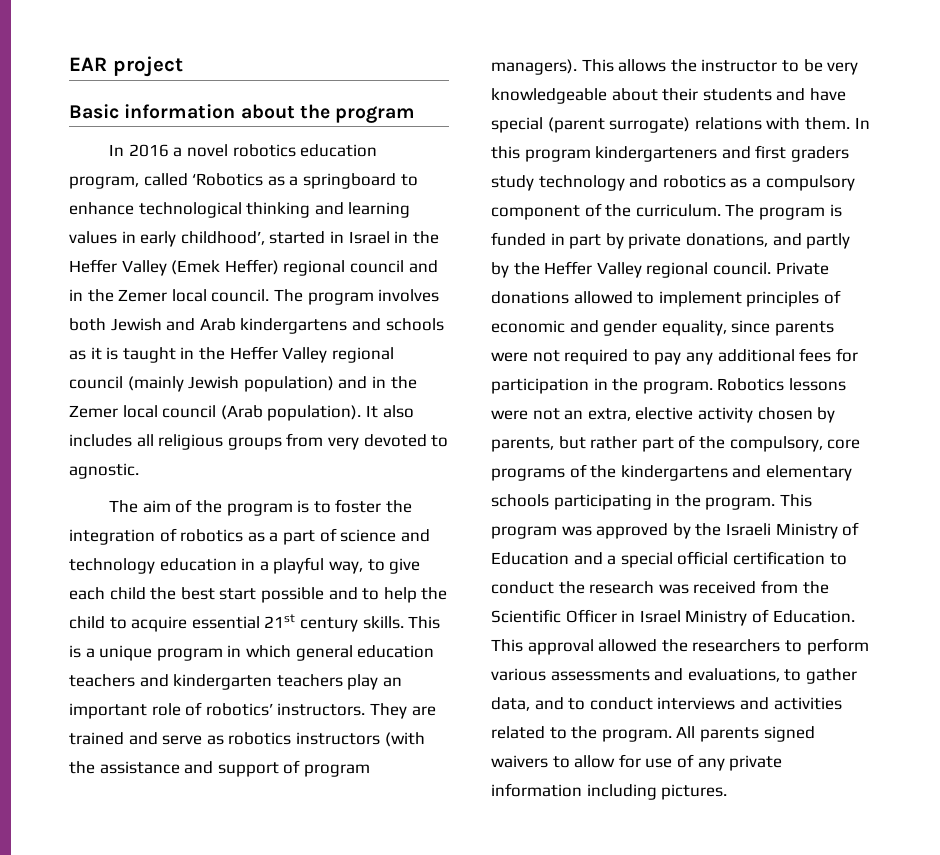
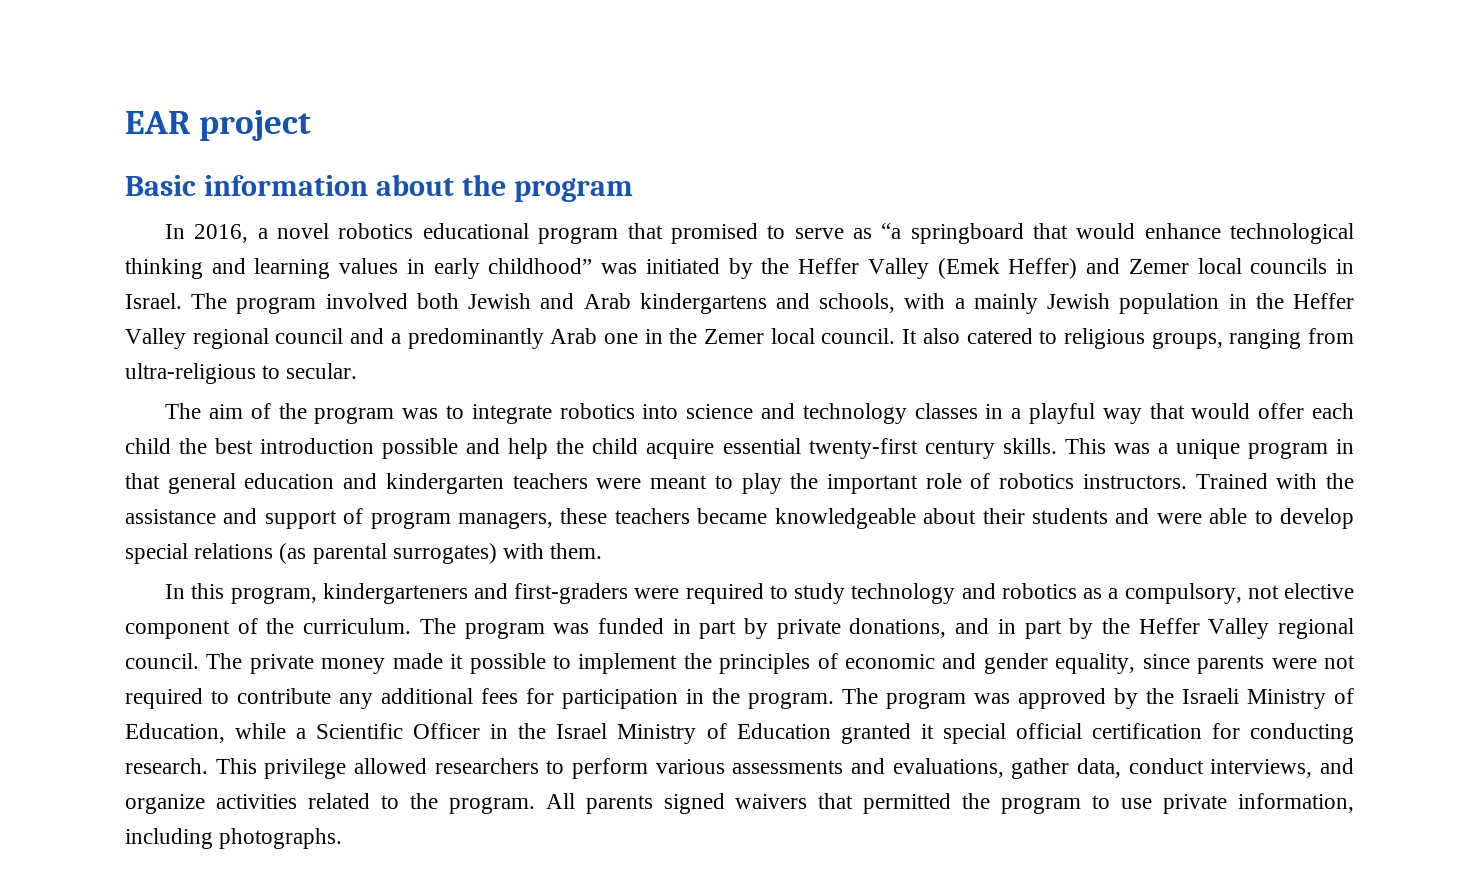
[128,144,169,157] 2016 -> [194,224,249,243] 2016,
[300,144,378,157] [69,173,418,189] education program, called ‘Robotics as a springboard to -> [422,223,1136,244] educational program that promised to serve as “a springboard that would
[180,231,409,245] childhood’, started in Israel in -> [488,258,753,279] childhood” was initiated by
[283,260,438,276] [69,289,440,305] regional council and in the Zemer local council. The program involves -> [1086,258,1354,274] [125,293,408,314] and Zemer local councils in Israel. The program involved
[385,318,444,331] [69,347,176,363] schools as it is taught -> [819,293,1220,314] schools, with a mainly Jewish population
[127,376,417,392] [69,405,414,421] [69,433,449,450] [69,463,139,479] (mainly Jewish population) and in the Zemer local council (Arab population). It also includes all religious groups from very devoted to agnostic. -> [350,328,1355,349] [125,363,358,384] and a predominantly Arab one in the Zemer local council. It also catered to religious groups, ranging from ultra-religious to secular.
[297,499,412,513] [69,528,337,545] is to foster the integration of robotics as a part of -> [402,403,679,424] was to integrate robotics into
[159,558,237,571] education -> [914,403,978,419] classes
[328,558,421,574] way, to give -> [1102,403,1305,424] way that would offer
[219,588,257,600] start -> [260,438,375,454] introduction
[362,588,380,600] to -> (501, 446) none
[109,617,127,629] to -> (639, 446) none
[264,614,296,628] 21st -> [808,438,918,459] twenty-first
[69,645,81,658] is -> [1113,443,1150,454] was
[245,645,291,658] which -> [125,473,160,489] that
[69,674,135,687] teachers -> (335, 481) none
[347,674,402,690] [69,702,436,719] [69,732,425,747] play an important role of robotics’ instructors. They are trained and serve as robotics instructors (with -> [596,473,1318,494] were meant to play the important role of robotics instructors. Trained with
[491,59,859,75] managers). This allows the instructor to be very -> [458,508,768,529] managers, these teachers became
[809,88,846,101] [491,117,762,133] have special (parent surrogate) relations -> [1156,508,1354,529] [125,543,497,564] were able to develop special relations (as parental surrogates)
(850, 123) none -> (603, 551) //
[524,149,591,162] program -> [230,587,317,604] program,
[755,145,849,162] first graders -> [514,583,788,604] first-graders were required to
[765,175,855,191] compulsory -> [1124,583,1354,604] compulsory, not elective
[829,204,842,217] is -> [553,623,590,634] was
[806,233,851,249] partly -> [997,619,1062,639] in part
[775,262,829,275] [491,291,633,304] Private donations allowed -> [206,653,546,674] The private money made it possible
(742, 299) none -> [683,653,712,669] the
[654,352,682,365] pay -> [237,688,331,704] contribute
[717,378,846,391] [491,407,836,423] [491,435,861,452] [491,464,852,481] [491,494,812,510] Robotics lessons were not an extra, elective activity chosen by parents, but rather part of the compulsory, core programs of the kindergartens and elementary schools participating in the program. This -> [842,688,878,704] The
[491,551,847,568] [491,580,829,594] [491,609,855,626] [491,639,688,655] Education and a special official certification to conduct the research was received from the Scientific Officer in Israel Ministry of Education. This approval allowed the -> [125,723,1354,744] [125,758,427,779] Education, while a Scientific Officer in the Israel Ministry of Education granted it special official certification for conducting research. This privilege allowed
[784,669,802,681] to -> (1004, 768) none
[534,697,769,710] and to conduct interviews and -> [1128,758,1354,778] [125,794,205,814] conduct interviews, and organize
[552,754,783,771] [491,783,728,800] to allow for use of any private information including pictures. -> [818,793,1354,814] [125,828,343,849] that permitted the program to use private information, including photographs.

